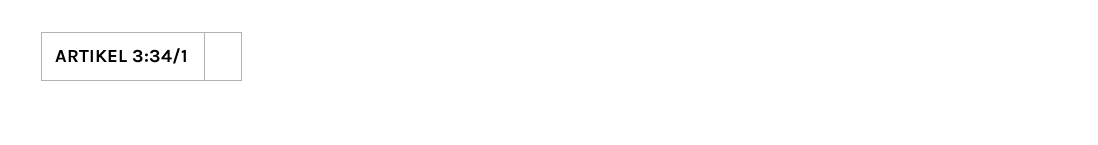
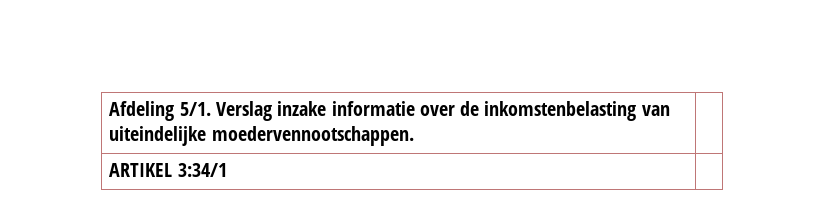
(54, 56) none -> [109,101,670,121] [109,126,414,146] Afdeling 5/1. Verslag inzake informatie over de inkomstenbelasting van uiteindelijke moedervennootschappen. | //

